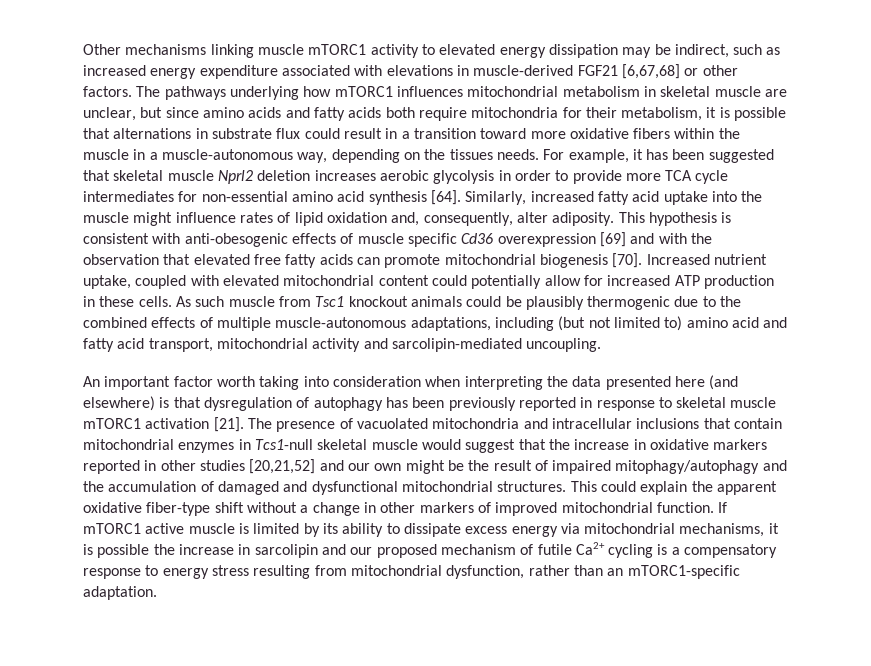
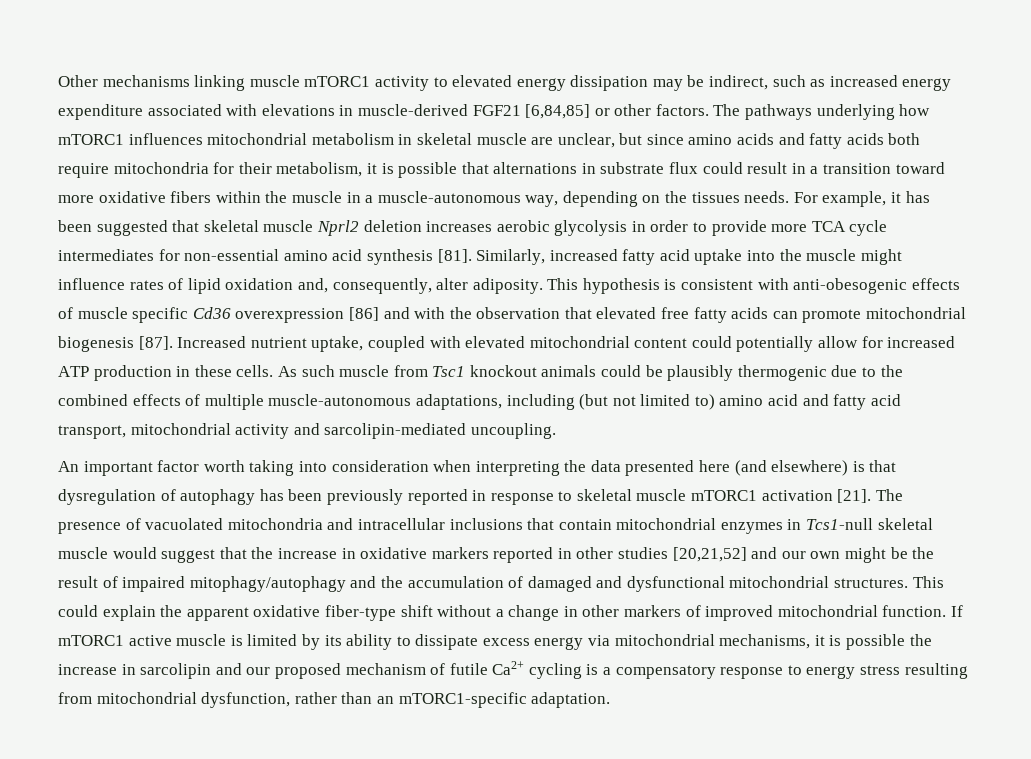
[621,64,680,79] [6,67,68] -> [525,104,591,119] [6,84,85]
[430,190,461,205] [64]. -> [437,249,472,263] [81].
[599,232,626,247] [69] -> [348,307,379,321] [86]
[612,253,643,268] [70]. -> [138,336,173,350] [87].

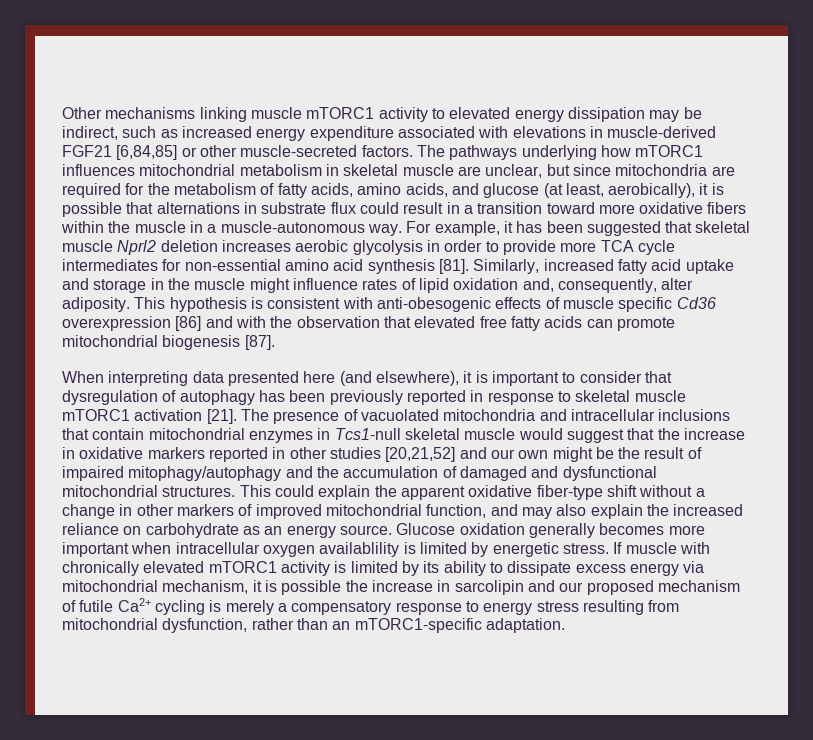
(652, 110) none -> [240,145,358,157] muscle-secreted
[688,133,921,149] [58,162,363,178] amino acids and fatty acids both require mitochondria for their metabolism, -> [615,164,735,176] [62,183,696,198] mitochondria are required for the metabolism of fatty acids, amino acids, and glucose (at least, aerobically),
[525,191,790,207] way, depending on the tissues needs. -> [367,224,402,236] way.
[747,250,776,261] into -> [62,278,164,293] and storage in
[177,336,956,352] [58,365,903,381] [58,394,901,410] [58,423,556,439] [58,460,865,476] Increased nutrient uptake, coupled with elevated mitochondrial content could potentially allow for increased ATP production in these cells. As such muscle from Tsc1 knockout animals could be plausibly thermogenic due to the combined effects of multiple muscle-autonomous adaptations, including (but not limited to) amino acid and fatty acid transport, mitochondrial activity and sarcolipin-mediated uncoupling. // An important factor worth taking into consideration when interpreting the data presented here (and elsewhere) is -> [62,371,642,386] // When interpreting data presented here (and elsewhere), it is important to consider
[882,605,964,617] [58,634,227,646] function. If mTORC1 active muscle -> [426,504,744,519] [62,523,705,538] [62,542,710,557] [62,561,330,576] function, and may also explain the increased reliance on carbohydrate as an energy source. Glucose oxidation generally becomes more important when intracellular oxygen availablility is limited by energetic stress. If muscle with chronically elevated mTORC1 activity
[719,634,811,649] mechanisms, -> [162,580,249,594] mechanism,
(599, 669) none -> [225,600,274,615] merely

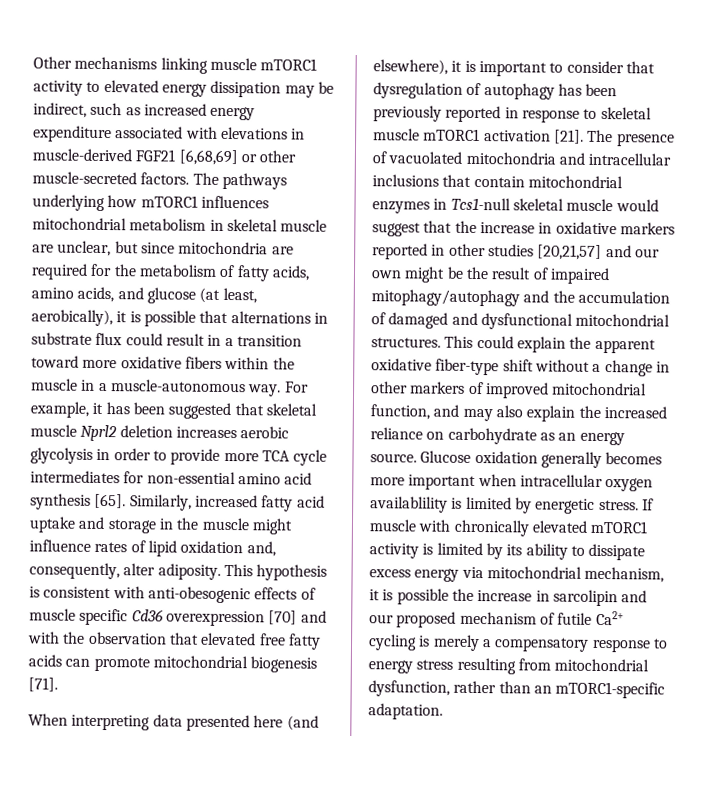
[116,145,178,160] [6,84,85] -> [178,149,238,166] [6,68,69]
[438,259,469,274] [81]. -> [94,493,127,509] [65].
[175,316,202,331] [86] -> [268,610,298,625] [70]
[244,335,275,350] [87]. -> [28,677,58,692] [71].
[385,447,456,462] [20,21,52] -> [537,244,603,260] [20,21,57]

